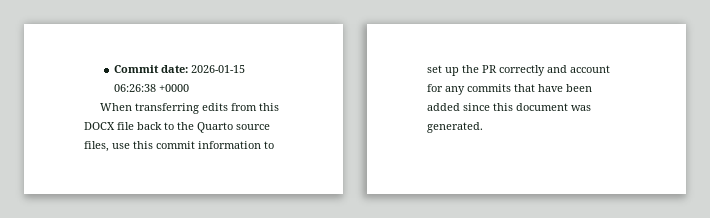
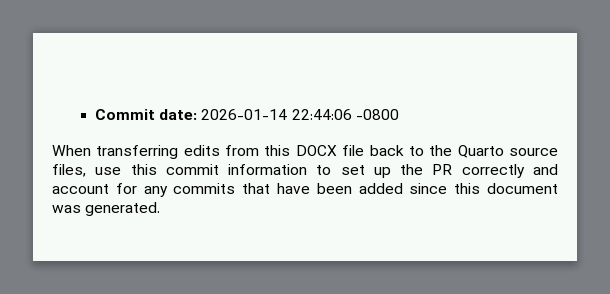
[190,65,245,73] [113,84,189,92] 2026-01-15 06:26:38 +0000 -> [201,109,399,120] 2026-01-14 22:44:06 -0800

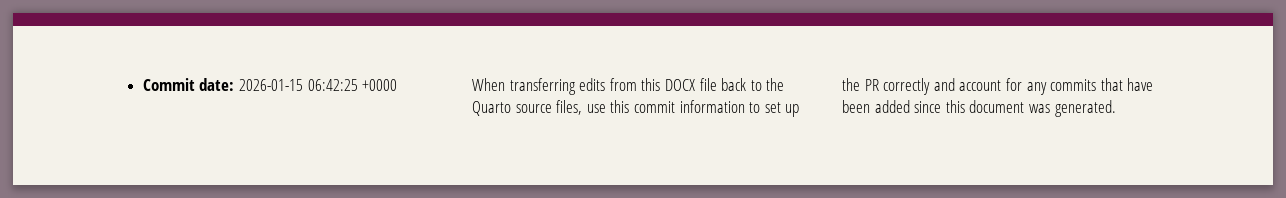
[201,109,399,120] 2026-01-14 22:44:06 -0800 -> [238,79,398,91] 2026-01-15 06:42:25 +0000

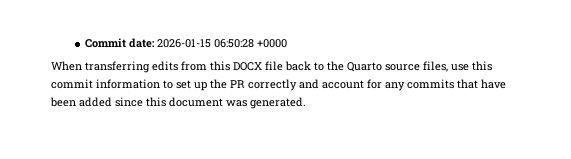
[307,79,358,91] 06:42:25 -> [213,39,254,48] 06:50:28

